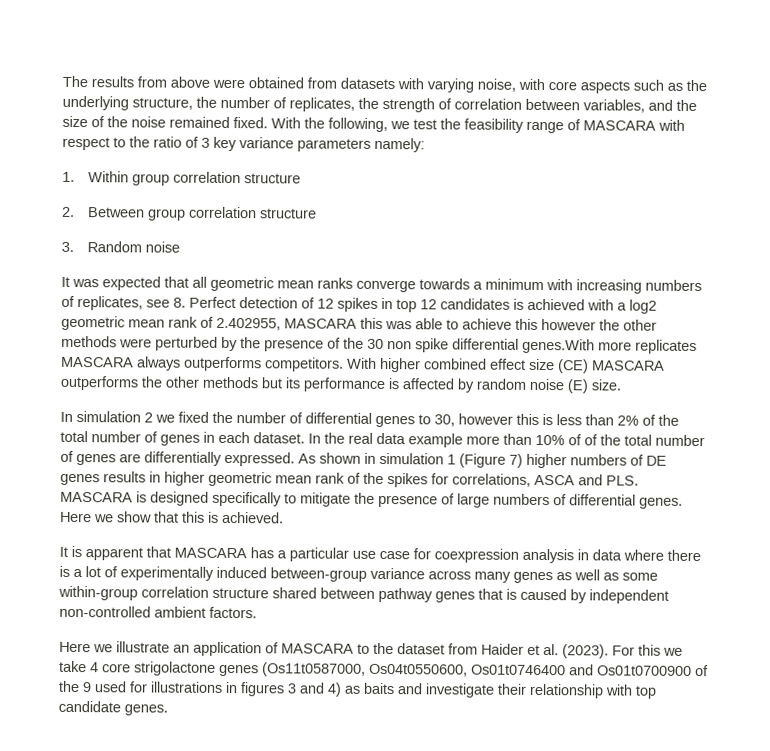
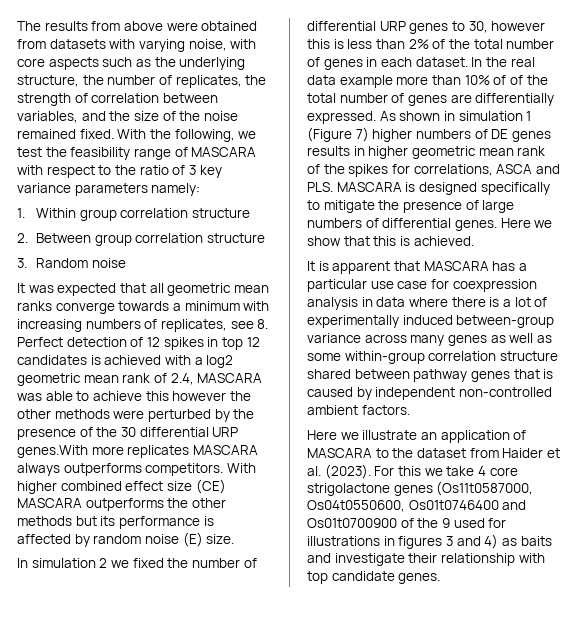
[216,317,383,331] 2.402955, MASCARA this -> [170,373,263,385] 2.4, MASCARA
[387,338,519,353] non spike differential -> [139,427,239,437] differential URP
(372, 418) none -> [379,21,406,31] URP

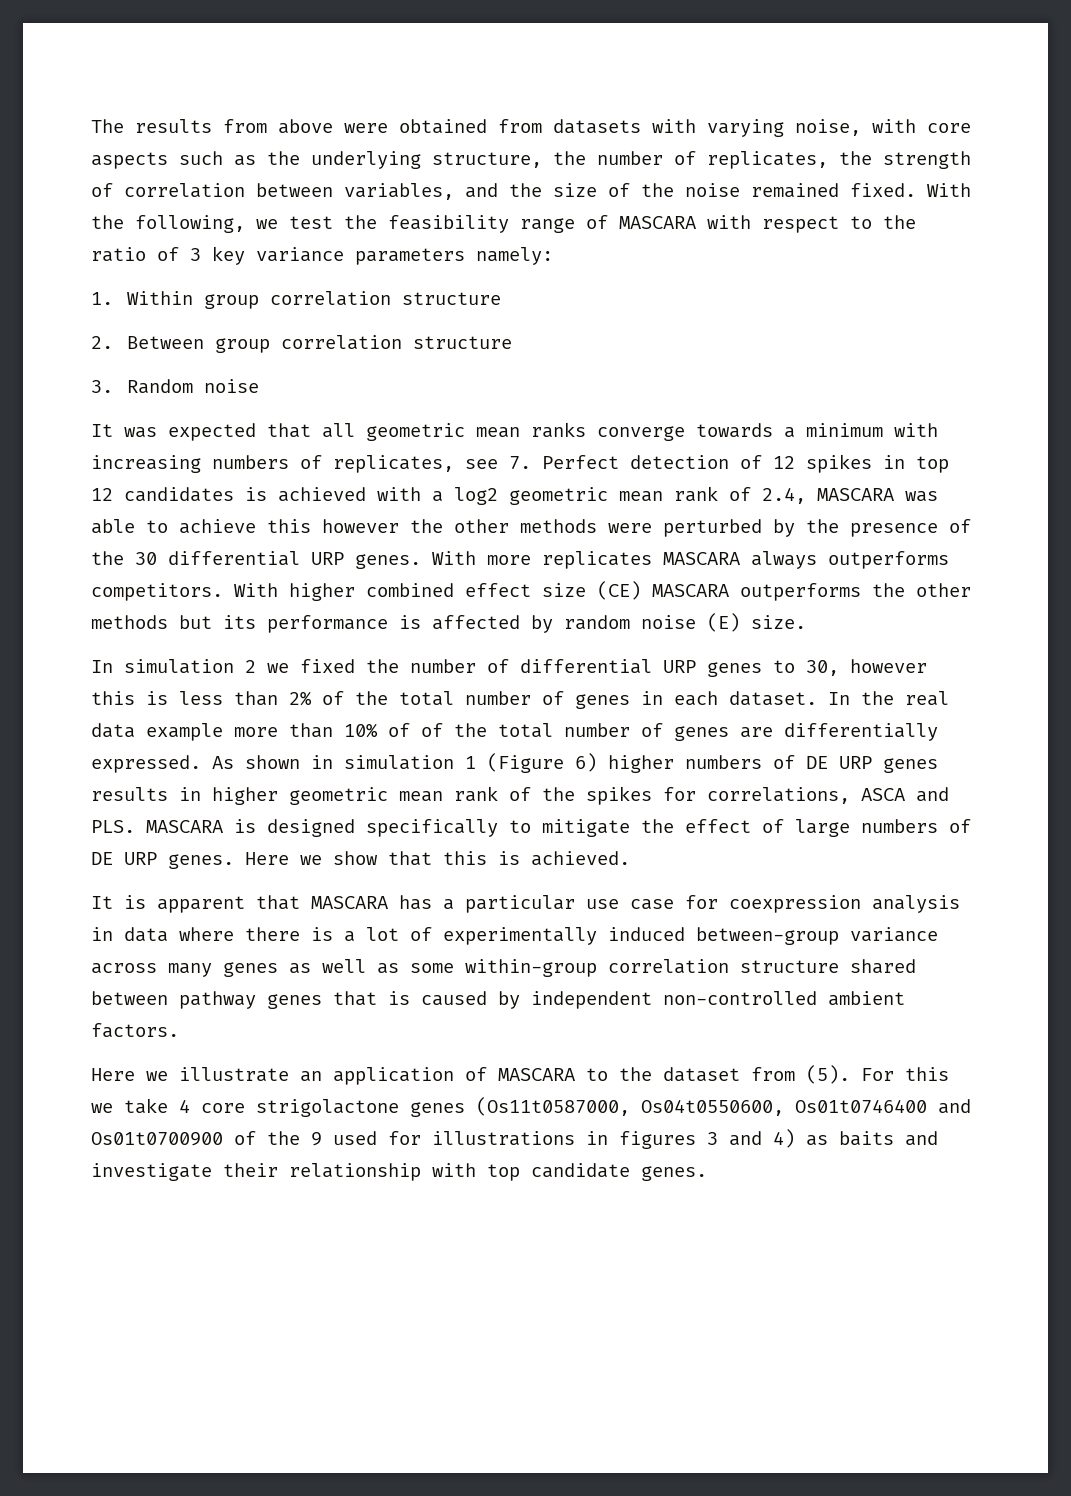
[257,319,269,329] 8. -> [509,456,531,469] 7.
[17,445,88,458] genes.With -> [355,551,476,569] genes. With
[355,127,369,142] 7) -> [575,753,597,772] 6)
(509, 134) none -> [839,756,872,769] URP
[402,201,462,213] presence -> [685,819,751,833] effect
[382,218,452,228] differential -> [91,852,157,865] DE URP
[502,448,560,458] [307,464,371,479] Haider et al. (2023). -> [806,1065,850,1084] (5).

